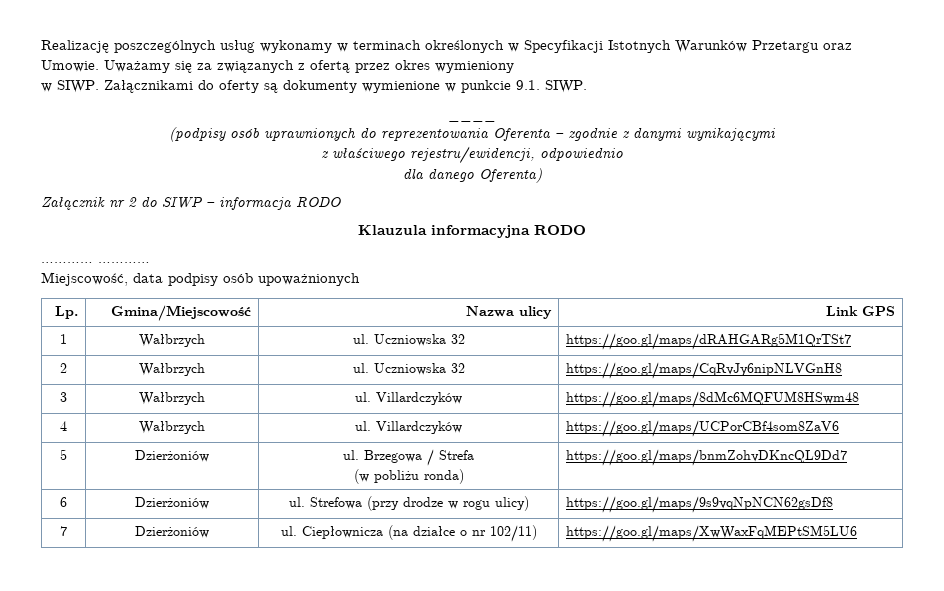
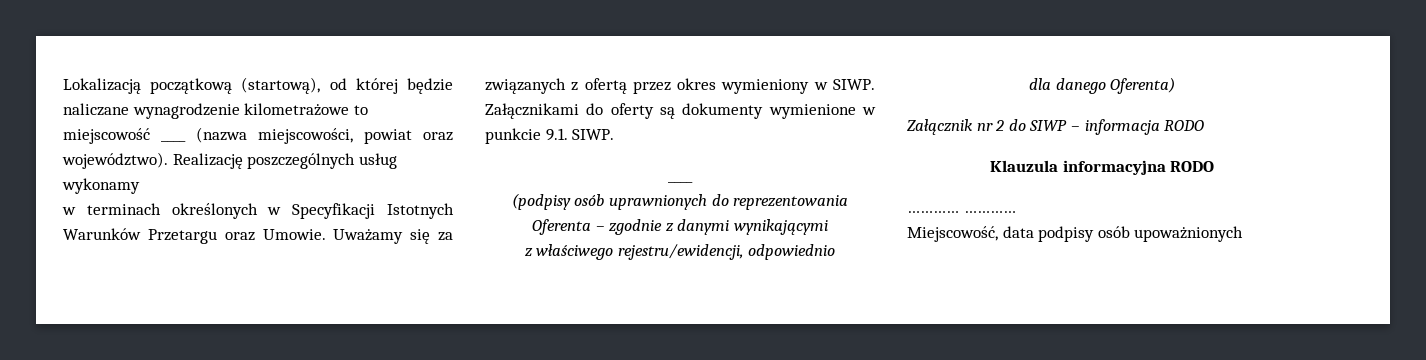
(41, 46) none -> [63,77,453,94] [63,103,368,119] [63,127,453,144] [62,152,168,169] Lokalizacją początkową (startową), od której będzie naliczane wynagrodzenie kilometrażowe to miejscowość ____ (nazwa miejscowości, powiat oraz województwo).
(332, 46) none -> (140, 186) //
(514, 67) // -> (810, 86) none
[55,306,79,319] [111,305,252,321] [466,306,553,319] [826,306,896,316] [60,334,67,344] [139,334,205,347] [352,334,465,346] [565,333,851,350] [60,363,67,373] [139,363,205,376] [352,363,465,375] [565,362,842,379] [60,392,67,402] [139,392,205,405] [355,392,463,405] [565,391,859,408] [60,421,67,431] [139,421,205,434] [355,421,463,434] [565,420,839,437] [60,449,67,460] [135,450,209,462] [343,449,475,466] [353,469,464,484] [565,449,847,466] [60,497,67,507] [135,497,209,509] [288,496,529,511] [565,496,833,513] [60,526,67,536] [135,526,209,538] [280,525,537,542] [565,525,857,542] // Lp. | Gmina/Miejscowość | Nazwa ulicy | Link GPS // 1 | Wałbrzych | ul. Uczniowska 32 | https://goo.gl/maps/dRAHGARg5M1QrTSt7 // 2 | Wałbrzych | ul. Uczniowska 32 | https://goo.gl/maps/CqRvJy6nipNLVGnH8 // 3 | Wałbrzych | ul. Villardczyków | https://goo.gl/maps/8dMc6MQFUM8HSwm48 // 4 | Wałbrzych | ul. Villardczyków | https://goo.gl/maps/UCPorCBf4som8ZaV6 // 5 | Dzierżoniów | ul. Brzegowa / Strefa // (w pobliżu ronda) | https://goo.gl/maps/bnmZohvDKncQL9Dd7 // 6 | Dzierżoniów | ul. Strefowa (przy drodze w rogu ulicy) | https://goo.gl/maps/9s9vqNpNCN62gsDf8 // 7 | Dzierżoniów | ul. Ciepłownicza (na działce o nr 102/11) | https://goo.gl/maps/XwWaxFqMEPtSM5LU6 -> (1244, 234) none

